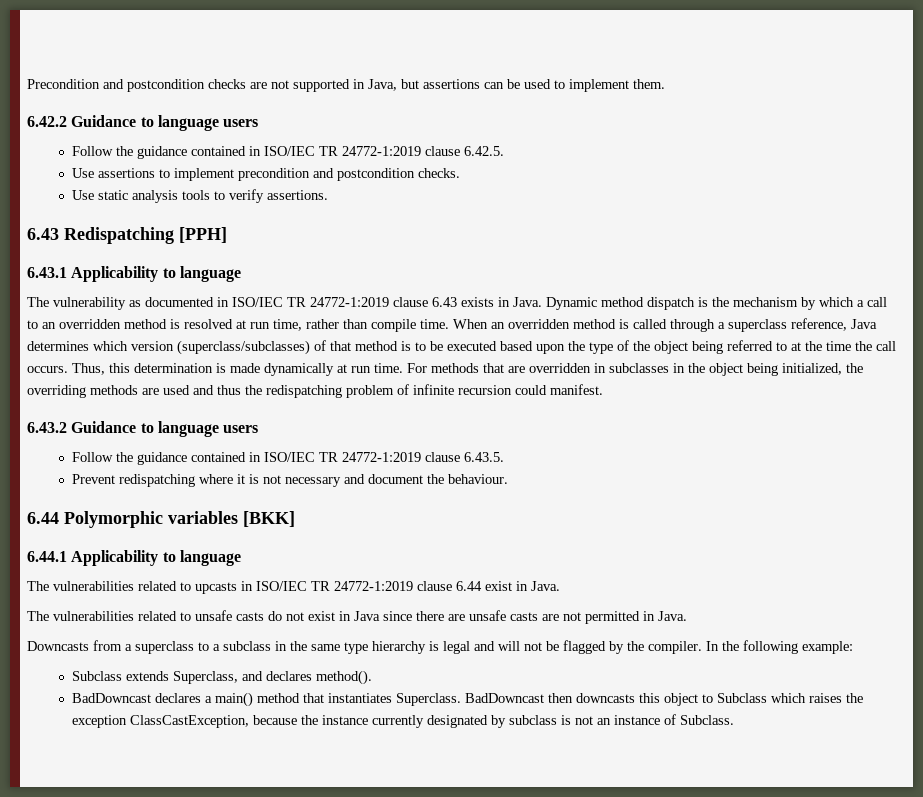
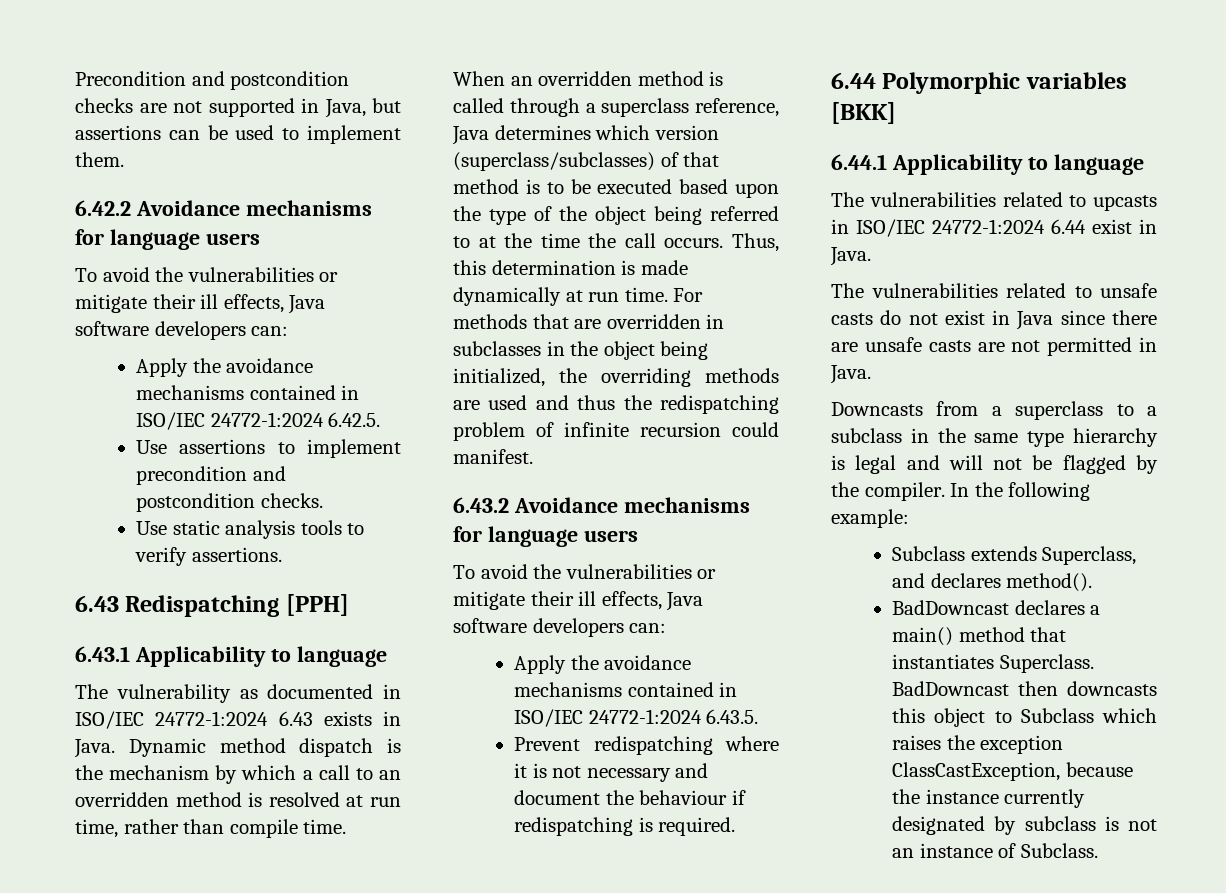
[71,115,259,131] [71,146,460,159] Guidance to language users // Follow the guidance contained in ISO/IEC TR 24772-1:2019 clause -> [135,200,372,216] [75,229,260,250] [75,267,339,282] [75,294,326,314] [75,321,289,340] [136,358,314,377] [136,385,360,400] [136,412,324,430] Avoidance mechanisms for language users // To avoid the vulnerabilities or mitigate their ill effects, Java software developers can: // Apply the avoidance mechanisms contained in ISO/IEC 24772-1:2024
[287,297,428,307] TR 24772-1:2019 clause -> [155,711,269,726] 24772-1:2024
[71,421,259,437] [71,452,460,465] Guidance to language users // Follow the guidance contained in ISO/IEC TR 24772-1:2019 clause -> [513,497,750,513] [453,526,638,547] [453,564,717,579] [453,591,704,611] [453,618,667,637] [514,655,692,674] [514,682,738,697] [514,709,702,727] Avoidance mechanisms for language users // To avoid the vulnerabilities or mitigate their ill effects, Java software developers can: // Apply the avoidance mechanisms contained in ISO/IEC 24772-1:2024
[447,474,508,484] behaviour. -> [639,790,746,805] [514,817,736,836] behaviour if redispatching is required.
[311,581,452,591] TR 24772-1:2019 clause -> [932,219,1045,234] 24772-1:2024

